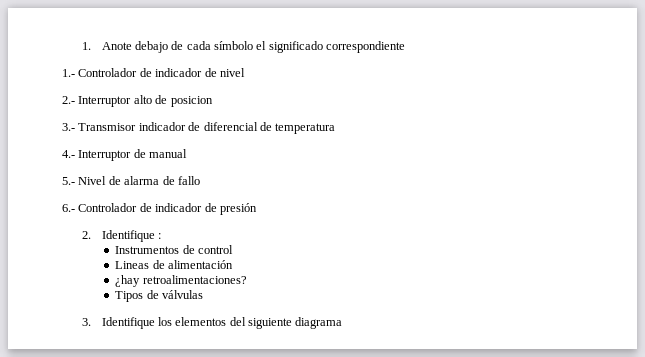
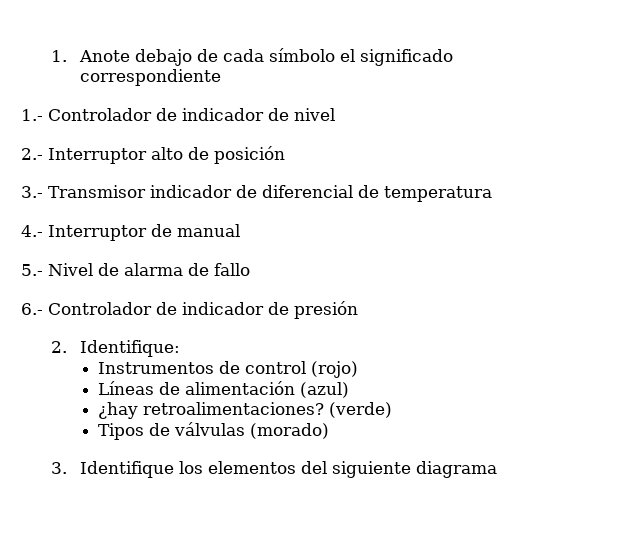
[170,96,213,107] posicion -> [214,146,285,164] posición
[101,230,161,242] Identifique : -> [80,340,181,357] Identifique:
[115,261,150,269] // Lineas -> [311,361,359,378] [98,381,155,395] (rojo) // Líneas
(234, 264) none -> [300,382,350,398] (azul)
(247, 279) none -> [329,402,393,418] (verde)
(204, 294) none -> [250,423,330,439] (morado)

